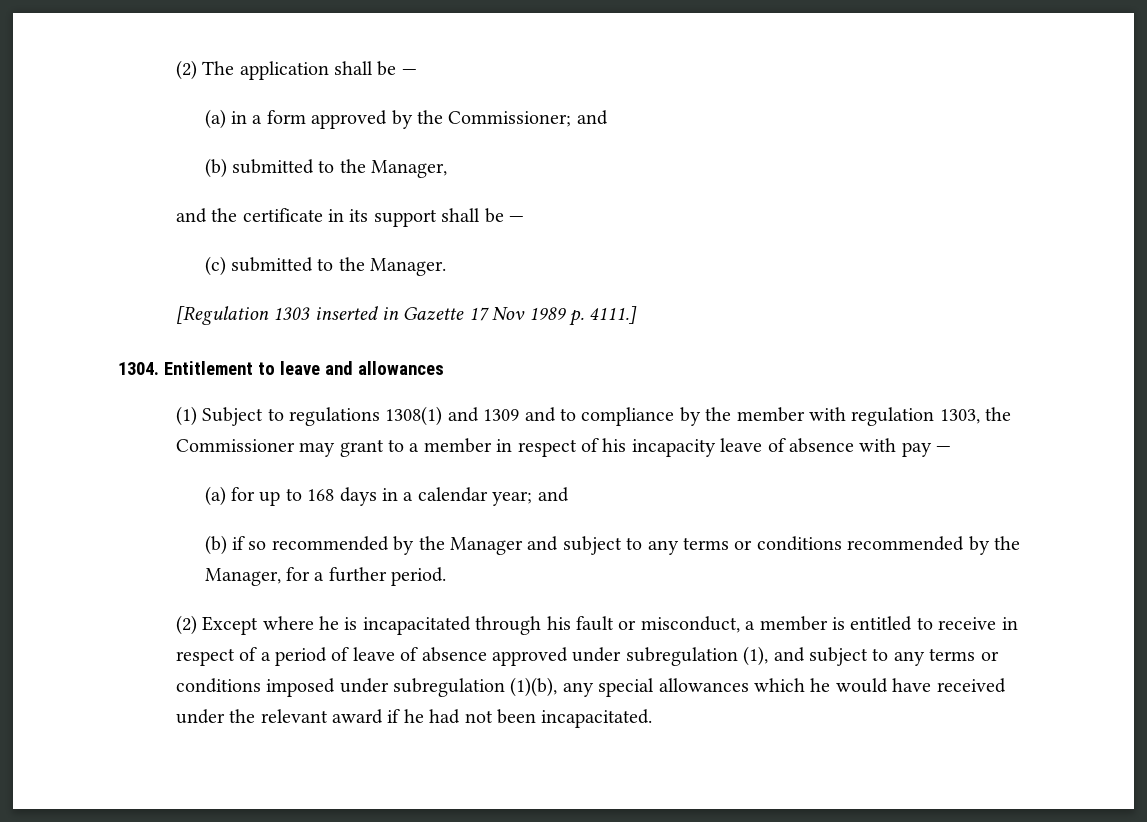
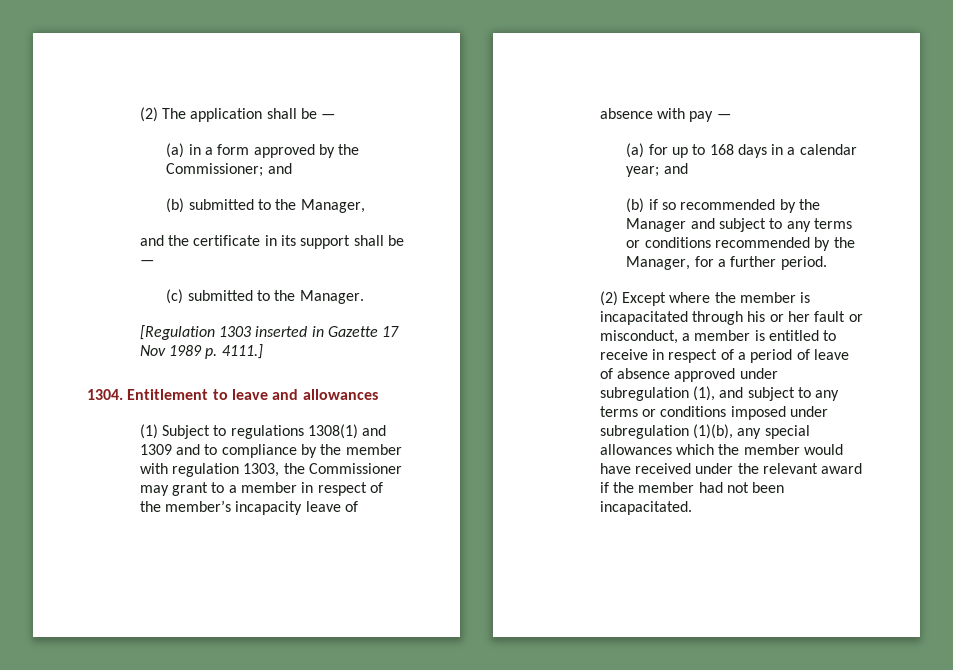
[602,438,627,452] his -> [139,500,232,512] the member’s
[318,616,339,630] he -> [714,292,797,303] the member
(571, 623) none -> [769,311,811,322] or her
[810,678,831,692] he -> [718,444,800,455] the member
[403,709,424,723] he -> [613,482,695,493] the member

